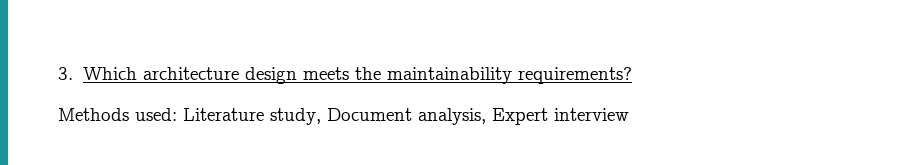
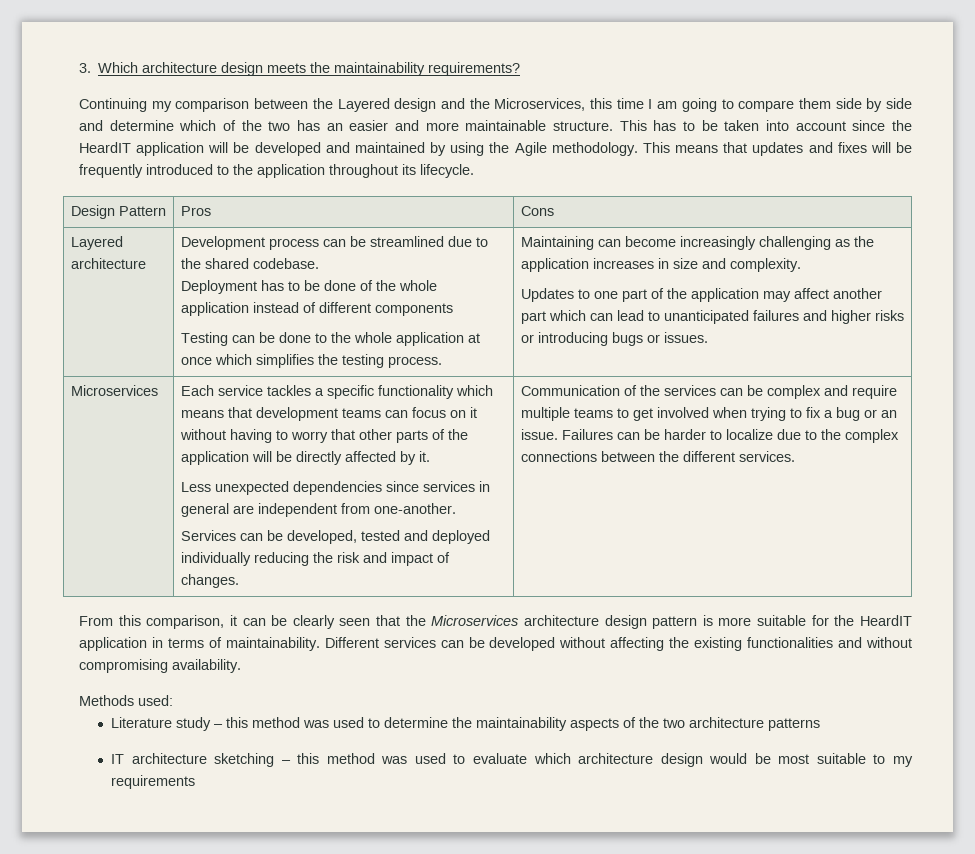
[58,108,630,125] Methods used: Literature study, Document analysis, Expert interview -> [79,98,912,112] [79,120,913,131] [79,142,913,156] [79,164,475,178] [70,205,166,219] [180,206,211,216] [520,206,554,216] [70,236,123,250] [70,258,146,269] [180,236,488,250] [180,258,319,269] [180,280,437,294] [180,302,453,316] [180,332,480,346] [180,354,442,368] [520,236,874,250] [520,258,801,272] [520,288,882,302] [520,310,904,324] [520,332,708,346] [70,385,158,396] [180,385,493,399] [180,407,477,421] [179,429,468,443] [180,451,430,465] [180,481,490,495] [180,503,456,517] [180,530,490,544] [180,552,450,566] [180,574,239,588] [520,385,897,399] [520,407,897,421] [520,429,899,443] [520,451,795,462] [79,615,912,629] [79,637,913,651] [79,659,242,673] [79,695,174,706] [110,717,820,731] [110,753,914,767] [110,775,195,789] Continuing my comparison between the Layered design and the Microservices, this time I am going to compare them side by side and determine which of the two has an easier and more maintainable structure. This has to be taken into account since the HeardIT application will be developed and maintained by using the Agile methodology. This means that updates and fixes will be frequently introduced to the application throughout its lifecycle. // Design Pattern | Pros | Cons // Layered architecture | Development process can be streamlined due to the shared codebase. // Deployment has to be done of the whole application instead of different components // Testing can be done to the whole application at once which simplifies the testing process. | Maintaining can become increasingly challenging as the application increases in size and complexity. // Updates to one part of the application may affect another part which can lead to unanticipated failures and higher risks or introducing bugs or issues. // Microservices | Each service tackles a specific functionality which means that development teams can focus on it without having to worry that other parts of the application will be directly affected by it. // Less unexpected dependencies since services in general are independent from one-another. // Services can be developed, tested and deployed individually reducing the risk and impact of changes. | Communication of the services can be complex and require multiple teams to get involved when trying to fix a bug or an issue. Failures can be harder to localize due to the complex connections between the different services. // From this comparison, it can be clearly seen that the Microservices architecture design pattern is more suitable for the HeardIT application in terms of maintainability. Different services can be developed without affecting the existing functionalities and without compromising availability. // Methods used: // Literature study – this method was used to determine the maintainability aspects of the two architecture patterns // IT architecture sketching – this method was used to evaluate which architecture design would be most suitable to my requirements

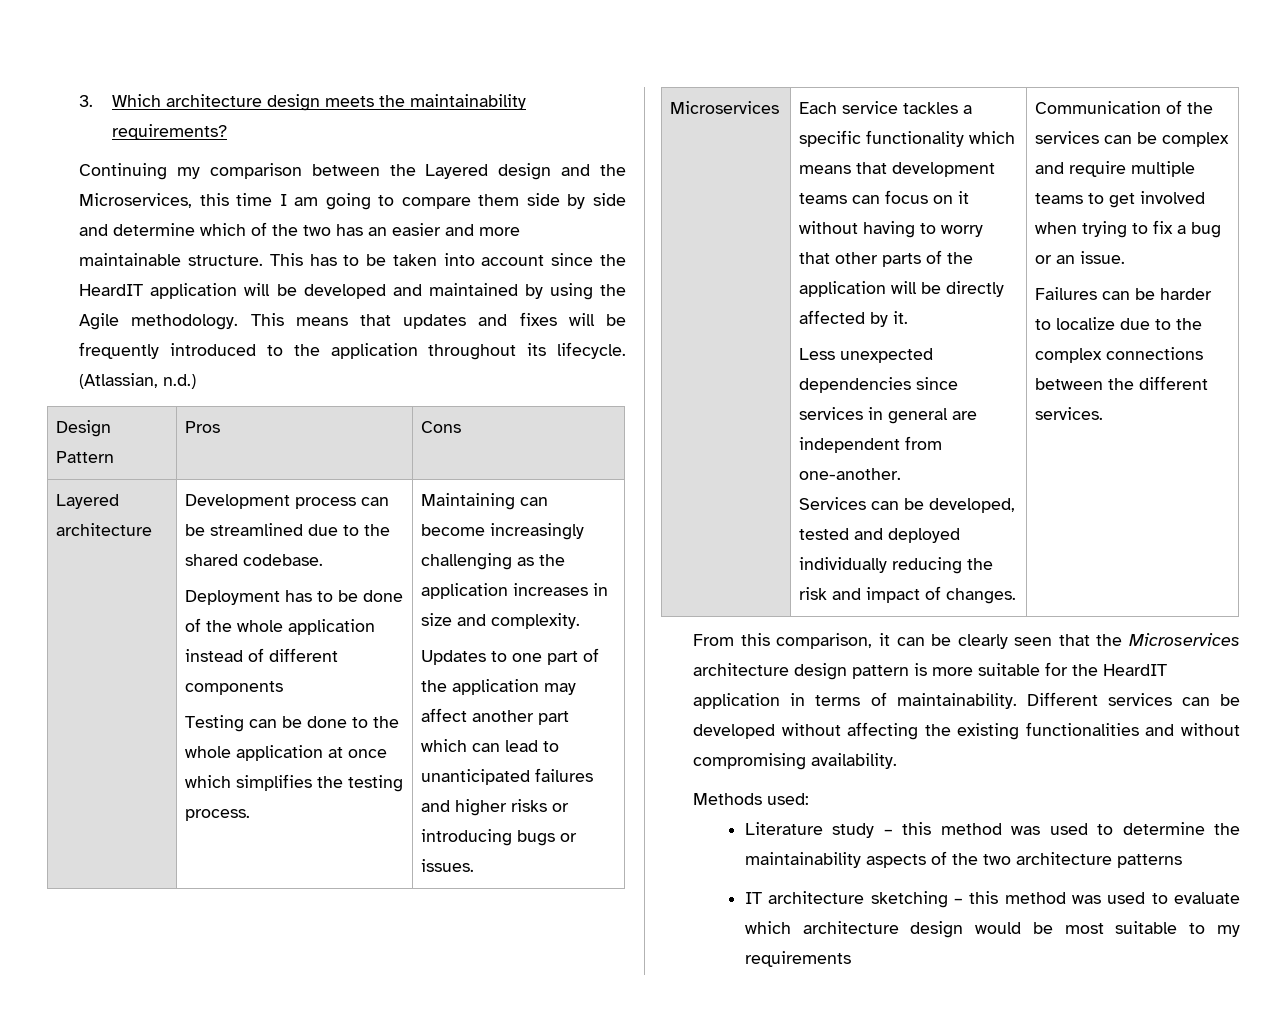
(475, 171) none -> [79,373,197,389] (Atlassian, n.d.)
(558, 434) none -> (1126, 257) //

